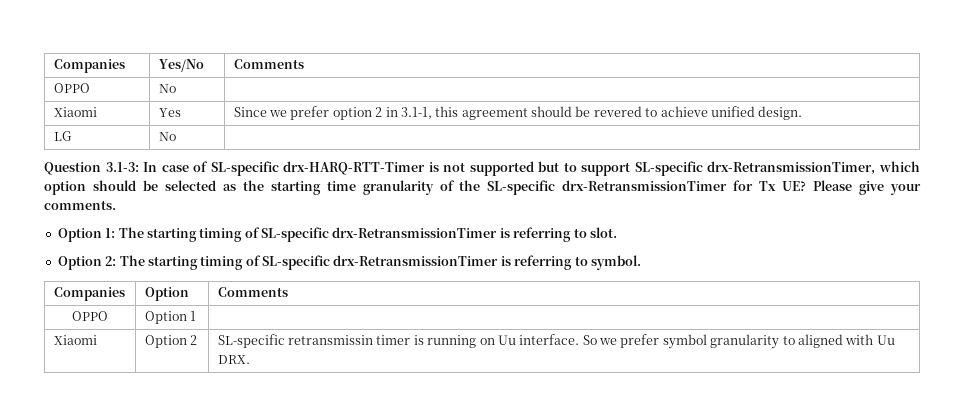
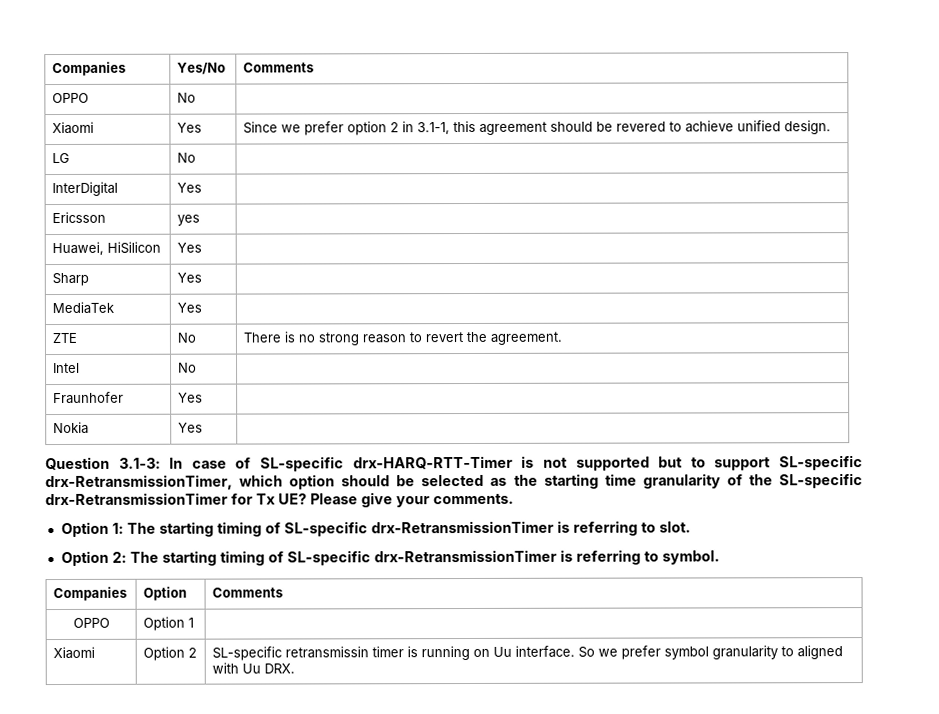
(176, 136) none -> [52,181,119,197] [177,182,203,193] [52,211,107,224] [177,214,201,226] [52,241,162,256] [177,242,203,253] [52,272,90,287] [177,272,203,283] [52,301,115,315] [177,302,203,313] [52,332,78,344] [177,332,197,343] [243,331,563,346] [53,362,81,374] [178,362,198,373] [53,391,125,405] [178,392,204,403] [53,421,90,435] [178,422,204,433] // InterDigital | Yes | // Ericsson | yes | // Huawei, HiSilicon | Yes | // Sharp | Yes | // MediaTek | Yes | // ZTE | No | There is no strong reason to revert the agreement. // Intel | No | // Fraunhofer | Yes | // Nokia | Yes |

